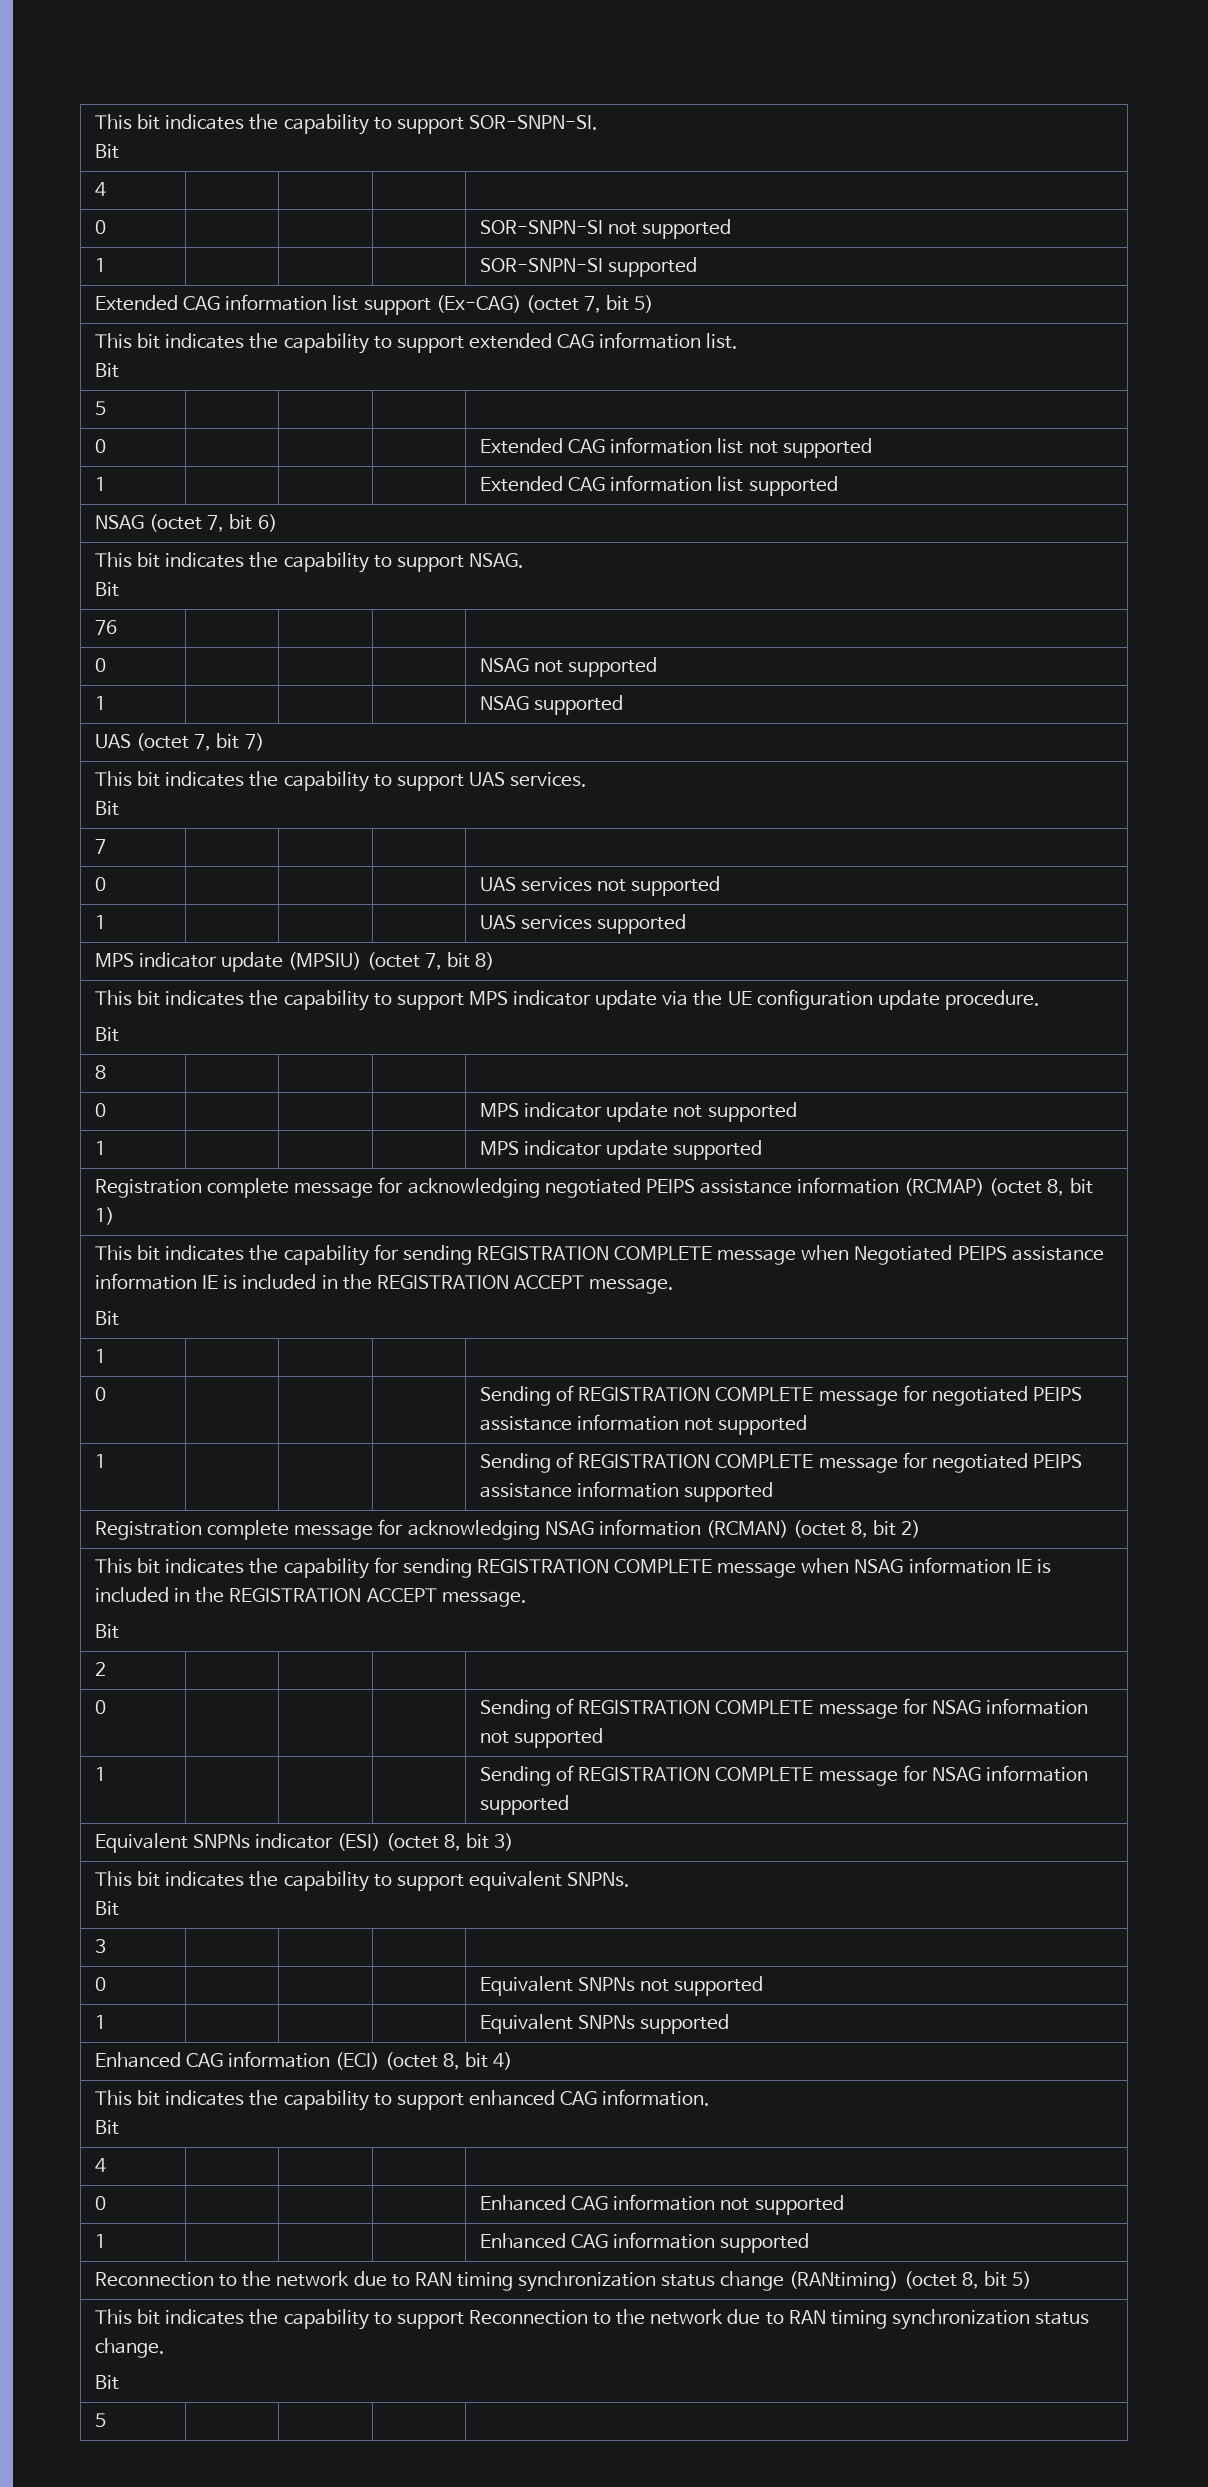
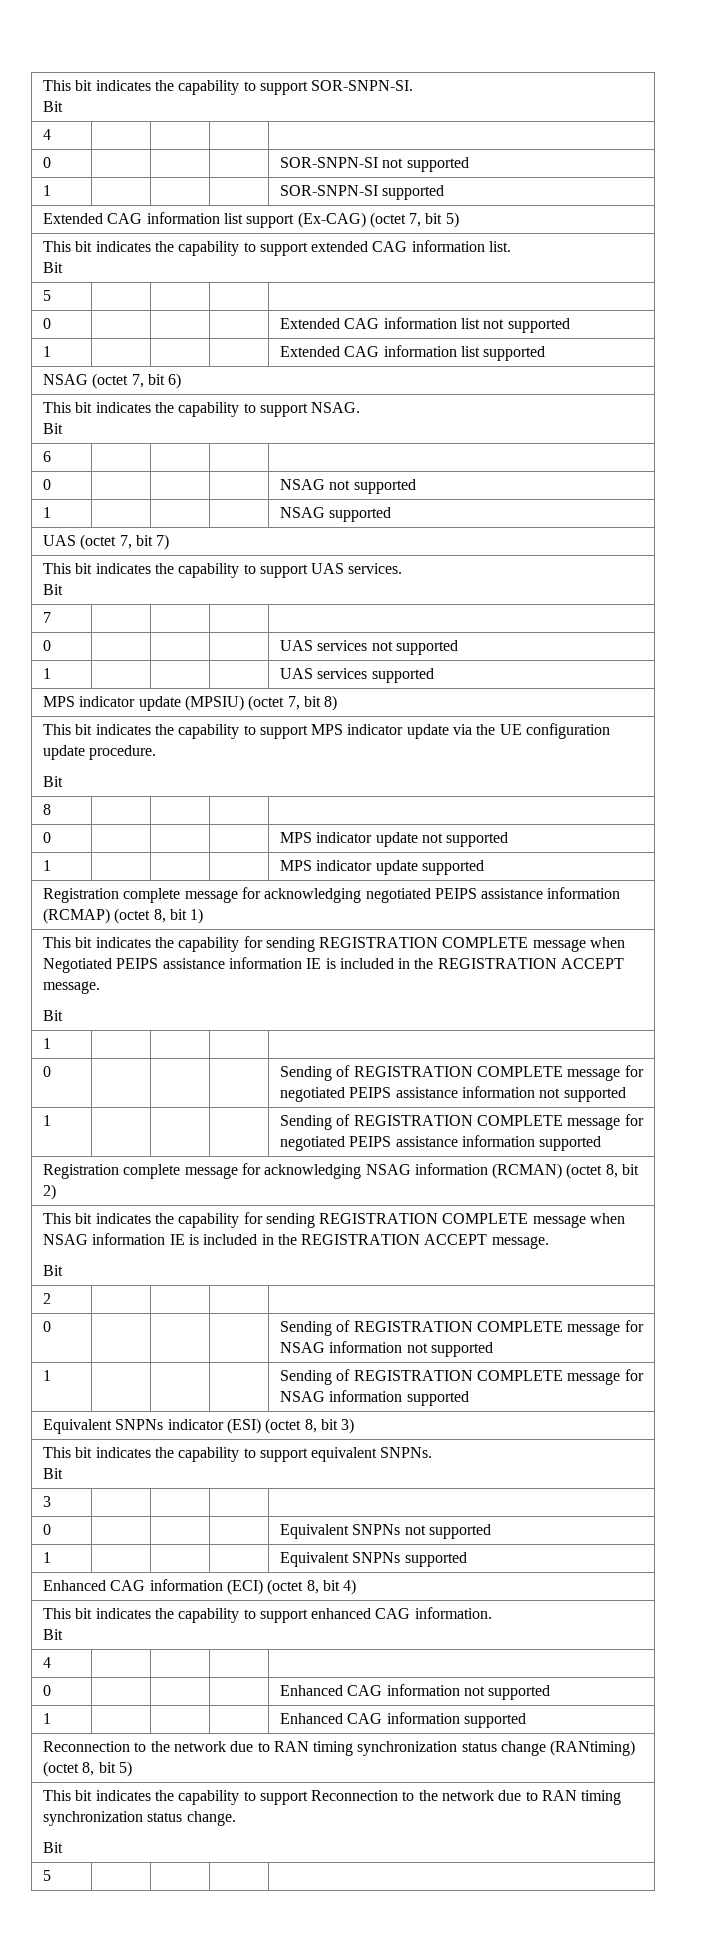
[95,620,118,635] 76 -> [42,451,51,462] 6

